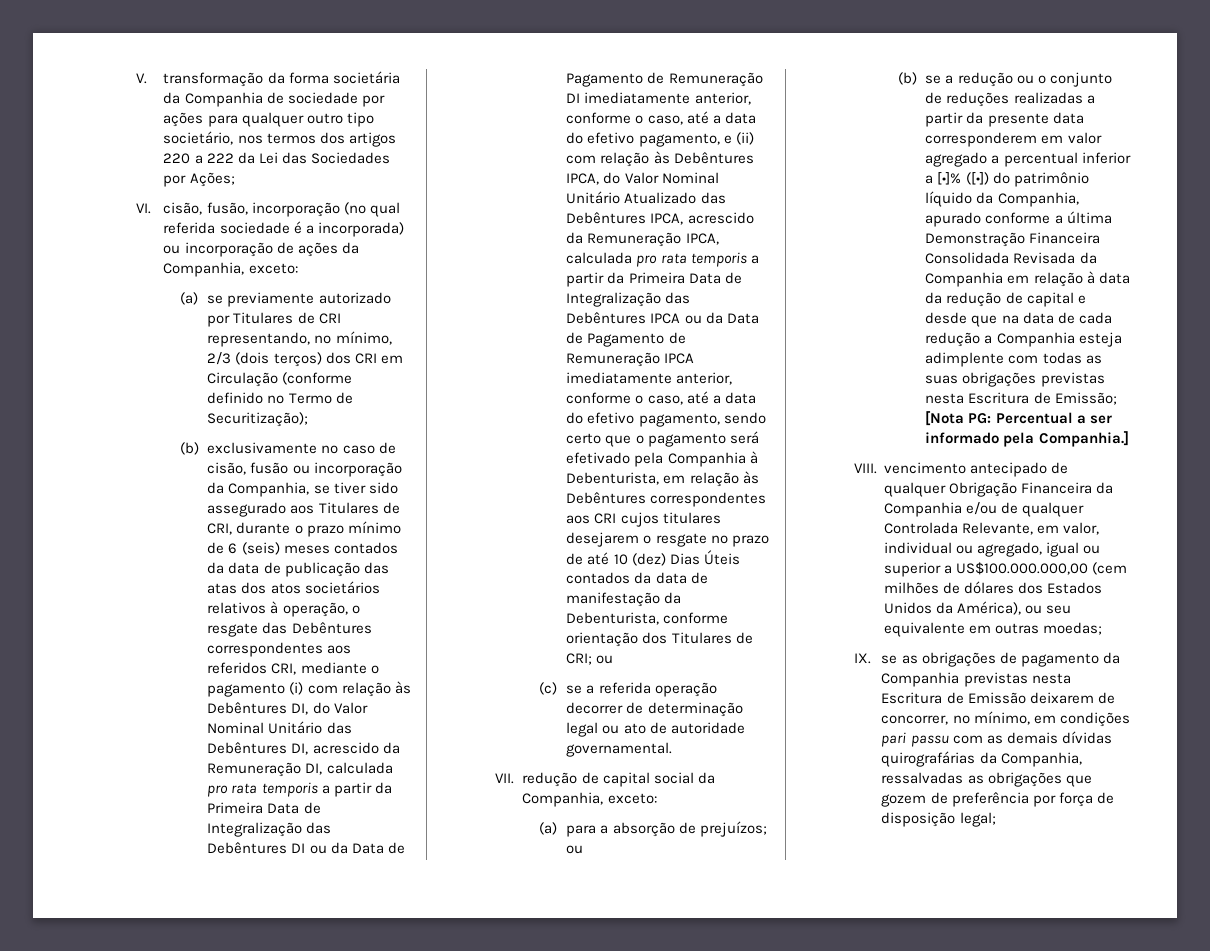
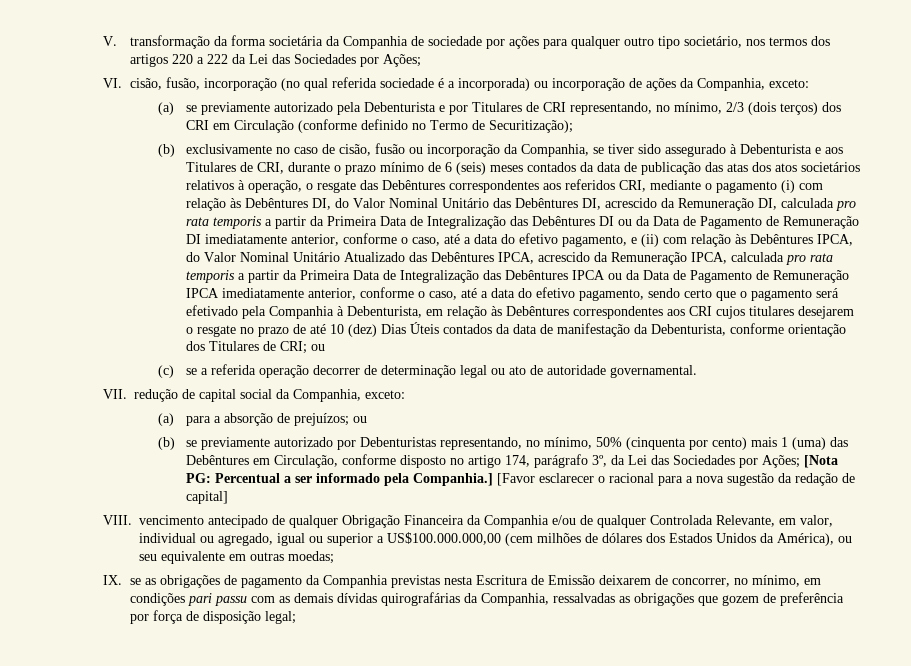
(391, 298) none -> [337,102,446,115] pela Debenturista e
(287, 509) none -> [730,144,822,154] à Debenturista e
[945,72,1112,87] [925,92,1095,107] [925,112,1084,127] [925,132,1102,147] [925,152,1131,167] [925,172,1089,187] [925,191,1079,207] [925,211,1112,227] [925,232,1101,247] [925,252,1097,264] [925,271,1130,287] [925,292,1086,307] [925,312,1112,327] [925,332,1122,347] [925,352,1102,367] [925,372,1105,387] [925,392,1117,405] a redução ou o conjunto de reduções realizadas a partir da presente data corresponderem em valor agregado a percentual inferior a [•]% ([•]) do patrimônio líquido da Companhia, apurado conforme a última Demonstração Financeira Consolidada Revisada da Companhia em relação à data da redução de capital e desde que na data de cada redução a Companhia esteja adimplente com todas as suas obrigações previstas nesta Escritura de Emissão; -> [201,437,849,450] [186,454,801,468] previamente autorizado por Debenturistas representando, no mínimo, 50% (cinquenta por cento) mais 1 (uma) das Debêntures em Circulação, conforme disposto no artigo 174, parágrafo 3º, da Lei das Sociedades por Ações;
(1129, 439) none -> [497,473,856,486] [186,491,229,504] [Favor esclarecer o racional para a nova sugestão da redação de capital]

